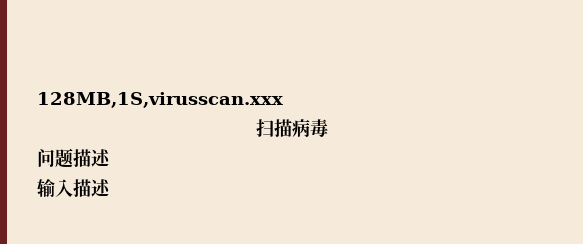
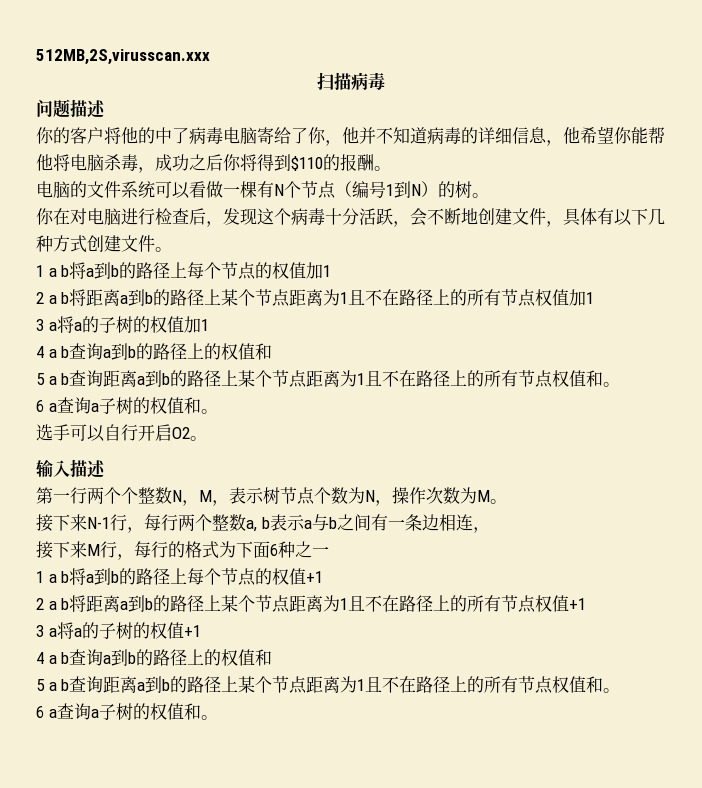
[37,92,283,108] 128MB,1S,virusscan.xxx -> [36,49,210,65] 512MB,2S,virusscan.xxx
[37,178,111,197] 输入描述 -> [36,126,665,146] [36,154,391,173] [36,181,489,199] [36,208,665,227] [36,235,172,253] [36,262,332,280] [36,289,595,307] [36,316,209,333] [36,343,273,360] [36,370,621,388] [36,397,218,414] [36,424,207,442] [36,459,106,478] [36,487,507,506] [36,514,490,533] [36,541,329,560] [36,568,324,586] [36,595,587,613] [36,622,201,639] [36,649,273,666] [36,676,621,694] [36,703,218,720] 你的客户将他的中了病毒电脑寄给了你，他并不知道病毒的详细信息，他希望你能帮他将电脑杀毒，成功之后你将得到$110的报酬。 // 电脑的文件系统可以看做一棵有N个节点（编号1到N）的树。 // 你在对电脑进行检查后，发现这个病毒十分活跃，会不断地创建文件，具体有以下几种方式创建文件。 // 1 a b将a到b的路径上每个节点的权值加1 // 2 a b将距离a到b的路径上某个节点距离为1且不在路径上的所有节点权值加1 // 3 a将a的子树的权值加1 // 4 a b查询a到b的路径上的权值和 // 5 a b查询距离a到b的路径上某个节点距离为1且不在路径上的所有节点权值和。 // 6 a查询a子树的权值和。 // 选手可以自行开启O2。 // 输入描述 // 第一行两个个整数N，M，表示树节点个数为N，操作次数为M。 // 接下来N-1行，每行两个整数a, b表示a与b之间有一条边相连， // 接下来M行，每行的格式为下面6种之一 // 1 a b将a到b的路径上每个节点的权值+1 // 2 a b将距离a到b的路径上某个节点距离为1且不在路径上的所有节点权值+1 // 3 a将a的子树的权值+1 // 4 a b查询a到b的路径上的权值和 // 5 a b查询距离a到b的路径上某个节点距离为1且不在路径上的所有节点权值和。 // 6 a查询a子树的权值和。

